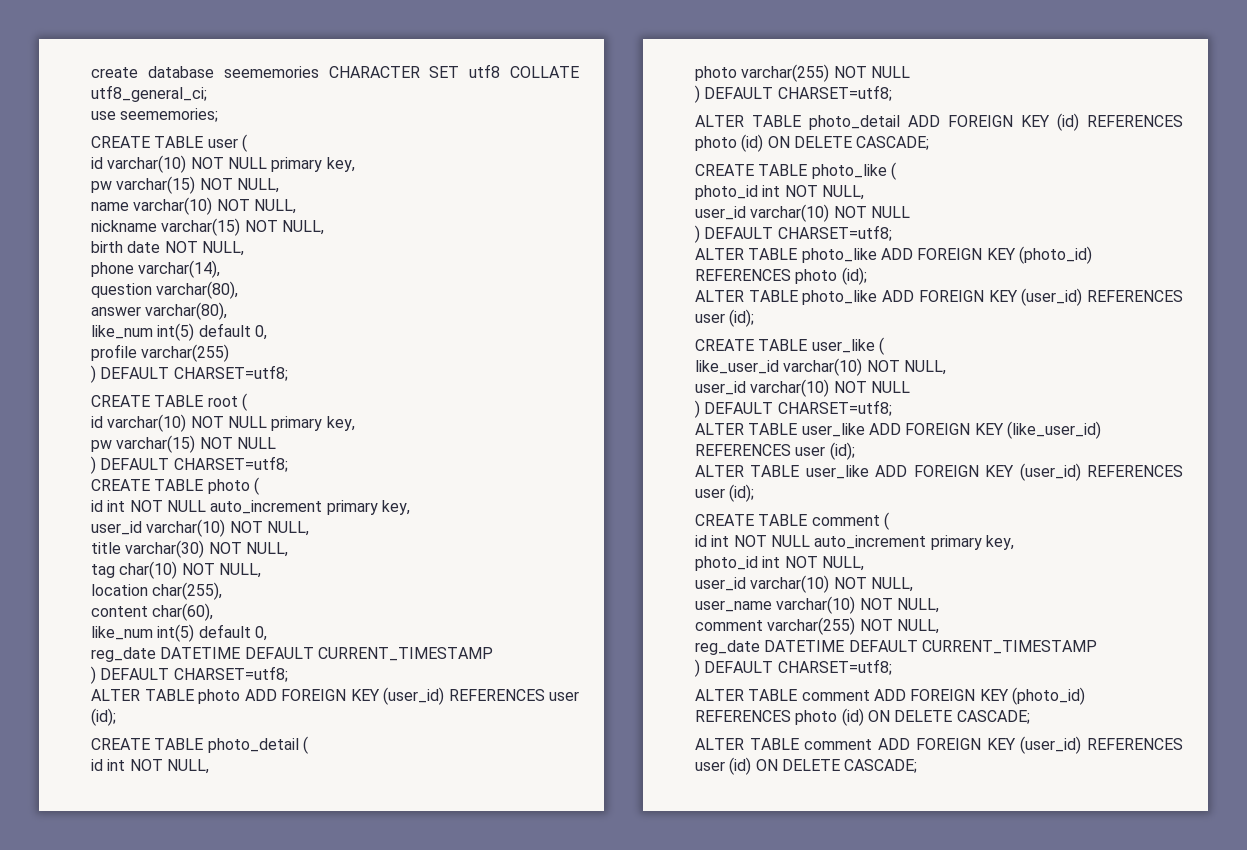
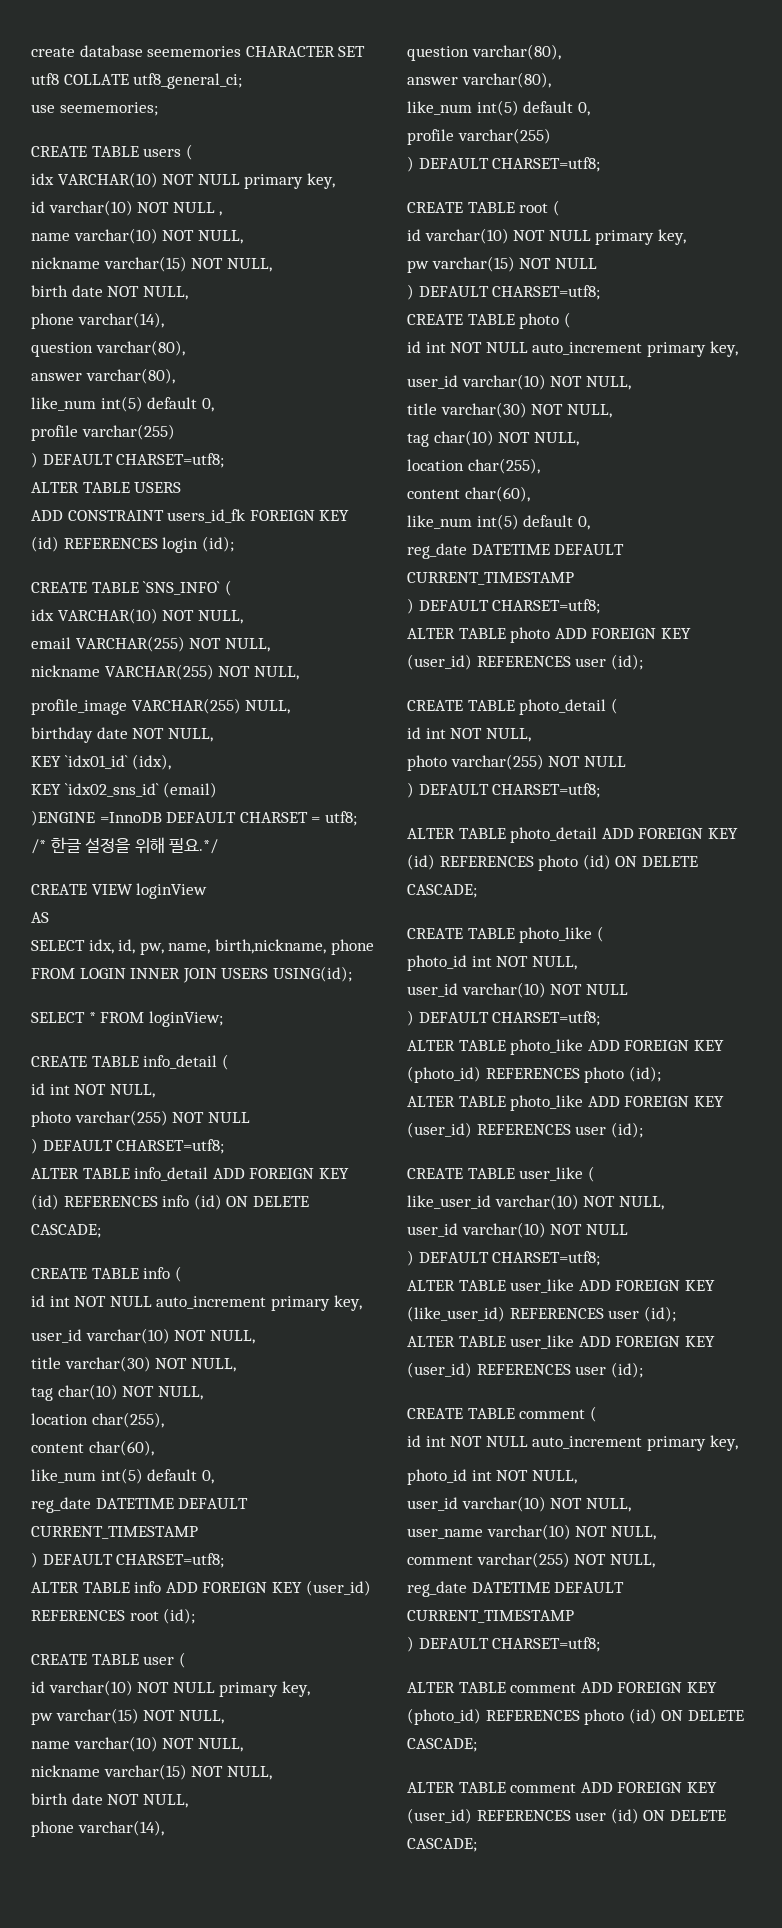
(219, 115) none -> [31,144,193,160] [31,172,335,189] [31,200,223,216] [31,228,243,244] [31,256,272,272] [31,285,188,300] [31,312,164,329] [31,340,185,357] [31,368,175,384] [31,396,214,412] [31,424,175,441] [31,452,225,468] [31,482,182,493] [31,509,350,523] [31,536,234,553] [31,580,232,596] [31,608,243,624] [31,636,270,652] [31,664,299,680] [31,698,291,715] [31,727,213,743] [31,754,172,770] [31,782,218,798] [31,810,357,826] [31,837,219,854] [31,883,208,899] [31,912,49,923] [31,939,374,955] [31,966,352,983] [31,1011,223,1027] [31,1054,229,1070] [31,1083,155,1098] [31,1110,250,1127] [31,1138,225,1154] [31,1167,349,1181] [31,1194,309,1210] [31,1224,101,1238] [31,1266,182,1282] [31,1295,362,1311] [31,1328,255,1344] [31,1356,236,1372] [31,1384,203,1401] [31,1412,164,1428] [31,1440,154,1456] [31,1468,214,1484] [31,1497,249,1513] [31,1526,198,1539] [31,1552,225,1568] [31,1580,371,1596] [31,1608,196,1624] // CREATE TABLE users ( // idx VARCHAR(10) NOT NULL primary key, // id varchar(10) NOT NULL , // name varchar(10) NOT NULL, // nickname varchar(15) NOT NULL, // birth date NOT NULL, // phone varchar(14), // question varchar(80), // answer varchar(80), // like_num int(5) default 0, // profile varchar(255) // ) DEFAULT CHARSET=utf8; // ALTER TABLE USERS // ADD CONSTRAINT users_id_fk FOREIGN KEY (id) REFERENCES login (id); // CREATE TABLE `SNS_INFO` ( // idx VARCHAR(10) NOT NULL, // email VARCHAR(255) NOT NULL, // nickname VARCHAR(255) NOT NULL, // profile_image VARCHAR(255) NULL, // birthday date NOT NULL, // KEY `idx01_id` (idx), // KEY `idx02_sns_id` (email) // )ENGINE =InnoDB DEFAULT CHARSET = utf8; /* 한글 설정을 위해 필요.*/ // CREATE VIEW loginView // AS // SELECT idx, id, pw, name, birth,nickname, phone FROM LOGIN INNER JOIN USERS USING(id); // SELECT * FROM loginView; // CREATE TABLE info_detail ( // id int NOT NULL, // photo varchar(255) NOT NULL // ) DEFAULT CHARSET=utf8; // ALTER TABLE info_detail ADD FOREIGN KEY (id) REFERENCES info (id) ON DELETE CASCADE; // CREATE TABLE info ( // id int NOT NULL auto_increment primary key, // user_id varchar(10) NOT NULL, // title varchar(30) NOT NULL, // tag char(10) NOT NULL, // location char(255), // content char(60), // like_num int(5) default 0, // reg_date DATETIME DEFAULT CURRENT_TIMESTAMP // ) DEFAULT CHARSET=utf8; // ALTER TABLE info ADD FOREIGN KEY (user_id) REFERENCES root (id);

